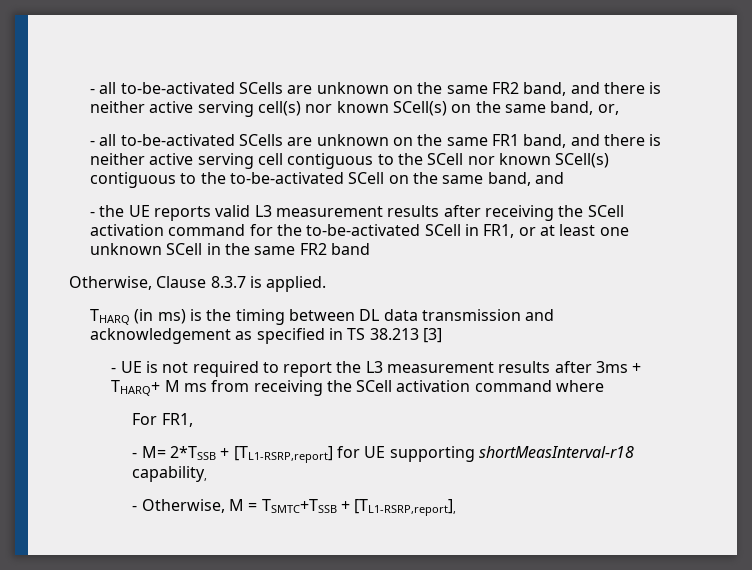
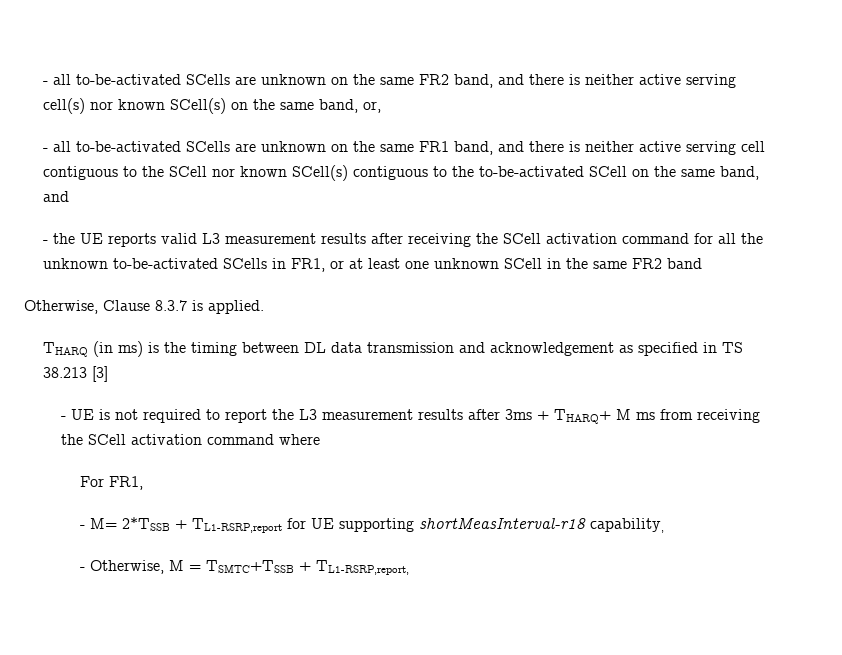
[277,224,461,236] the to-be-activated SCell -> [717,233,763,244] [42,258,267,269] all the unknown to-be-activated SCells
[233,446,333,463] [TL1-RSRP,report] -> [192,518,283,533] TL1-RSRP,report
[354,499,457,516] [TL1-RSRP,report], -> [316,560,410,575] TL1-RSRP,report,

